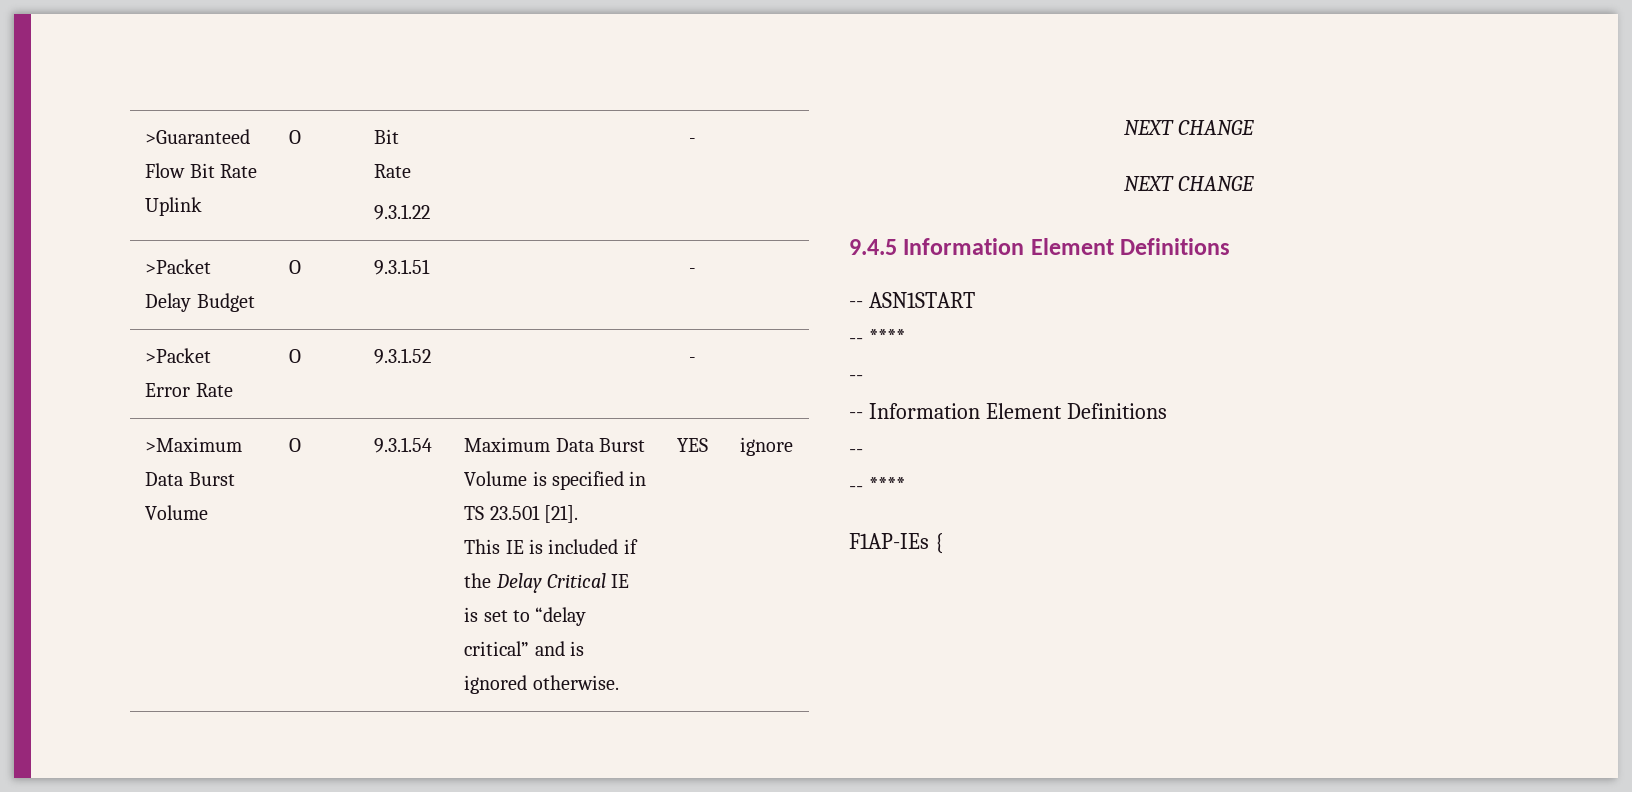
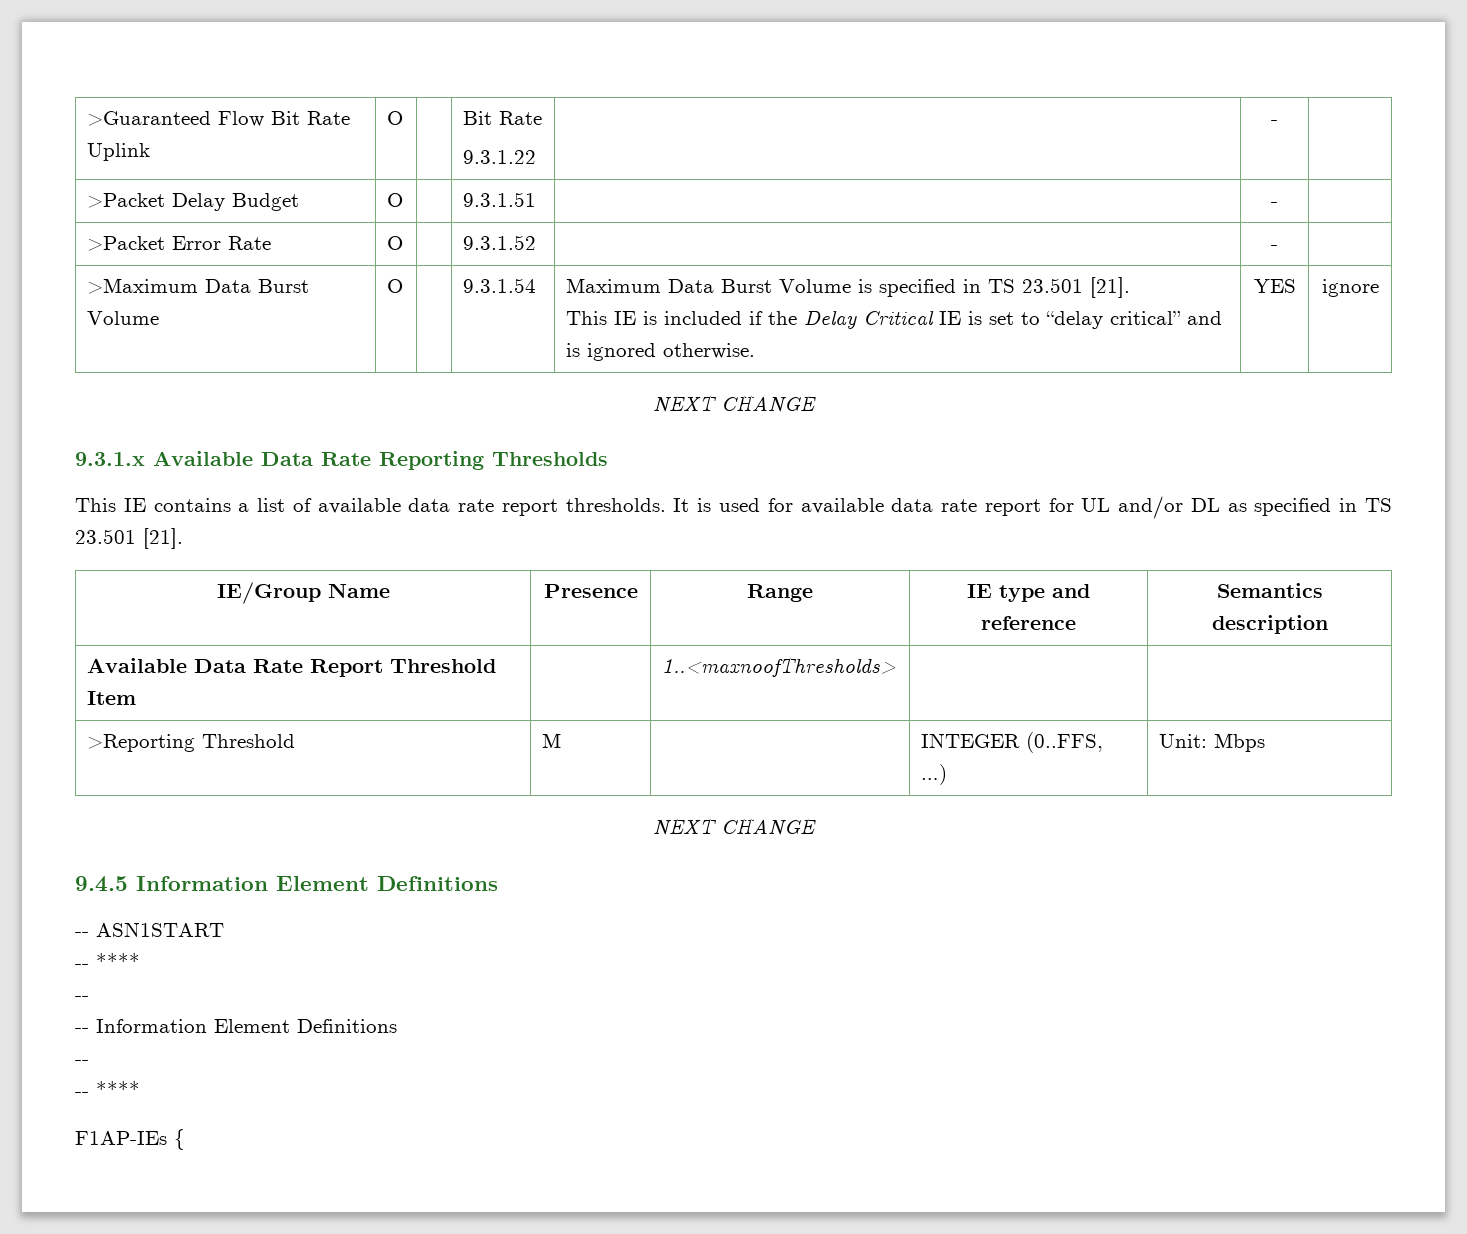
(1254, 127) none -> [75,451,608,470] [75,496,1392,519] [75,528,183,549] [216,582,390,604] [543,584,638,598] [747,584,813,602] [967,584,1090,602] [981,616,1076,630] [1216,583,1323,598] [1211,615,1328,634] [87,658,497,677] [87,691,137,705] [662,657,897,677] [87,734,296,752] [542,733,562,748] [921,732,1104,753] [921,764,948,785] [1159,733,1266,752] // 9.3.1.x Available Data Rate Reporting Thresholds // This IE contains a list of available data rate report thresholds. It is used for available data rate report for UL and/or DL as specified in TS 23.501 [21]. // IE/Group Name | Presence | Range | IE type and reference | Semantics description // Available Data Rate Report Threshold Item | | 1..<maxnoofThresholds> | | // >Reporting Threshold | M | | INTEGER (0..FFS, …) | Unit: Mbps

